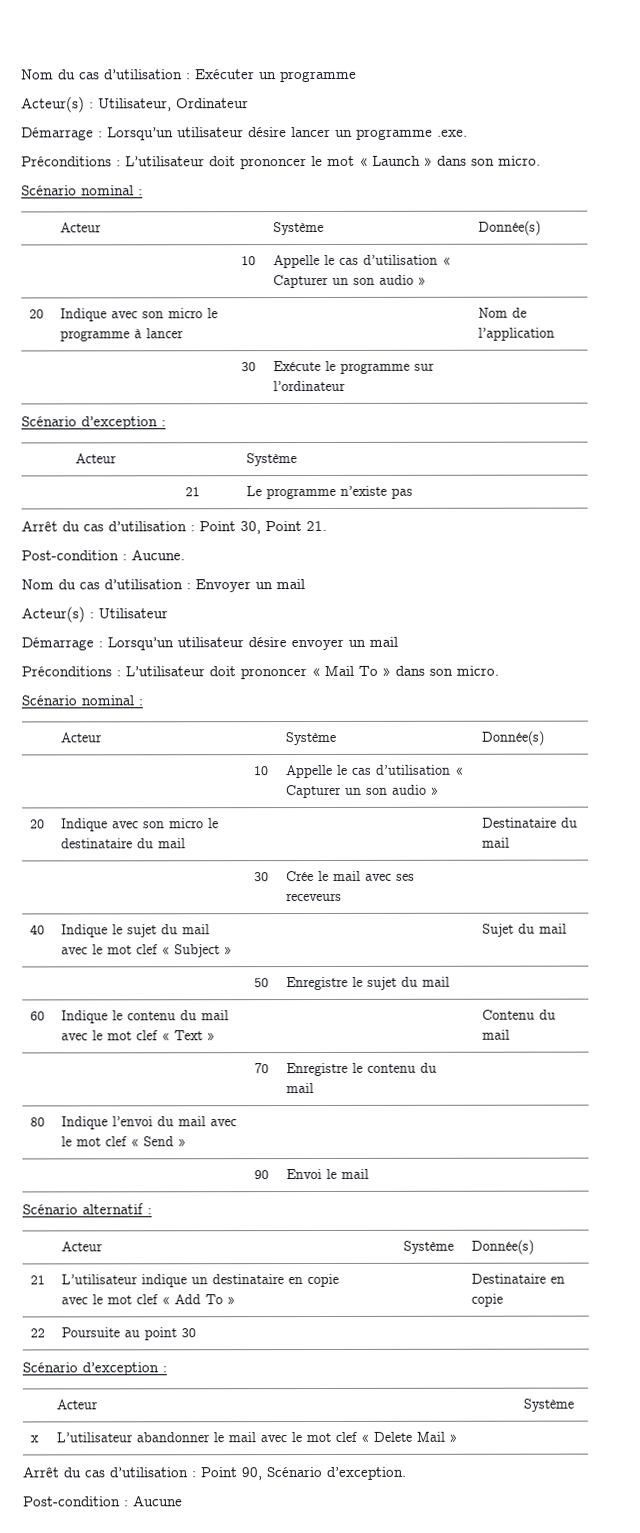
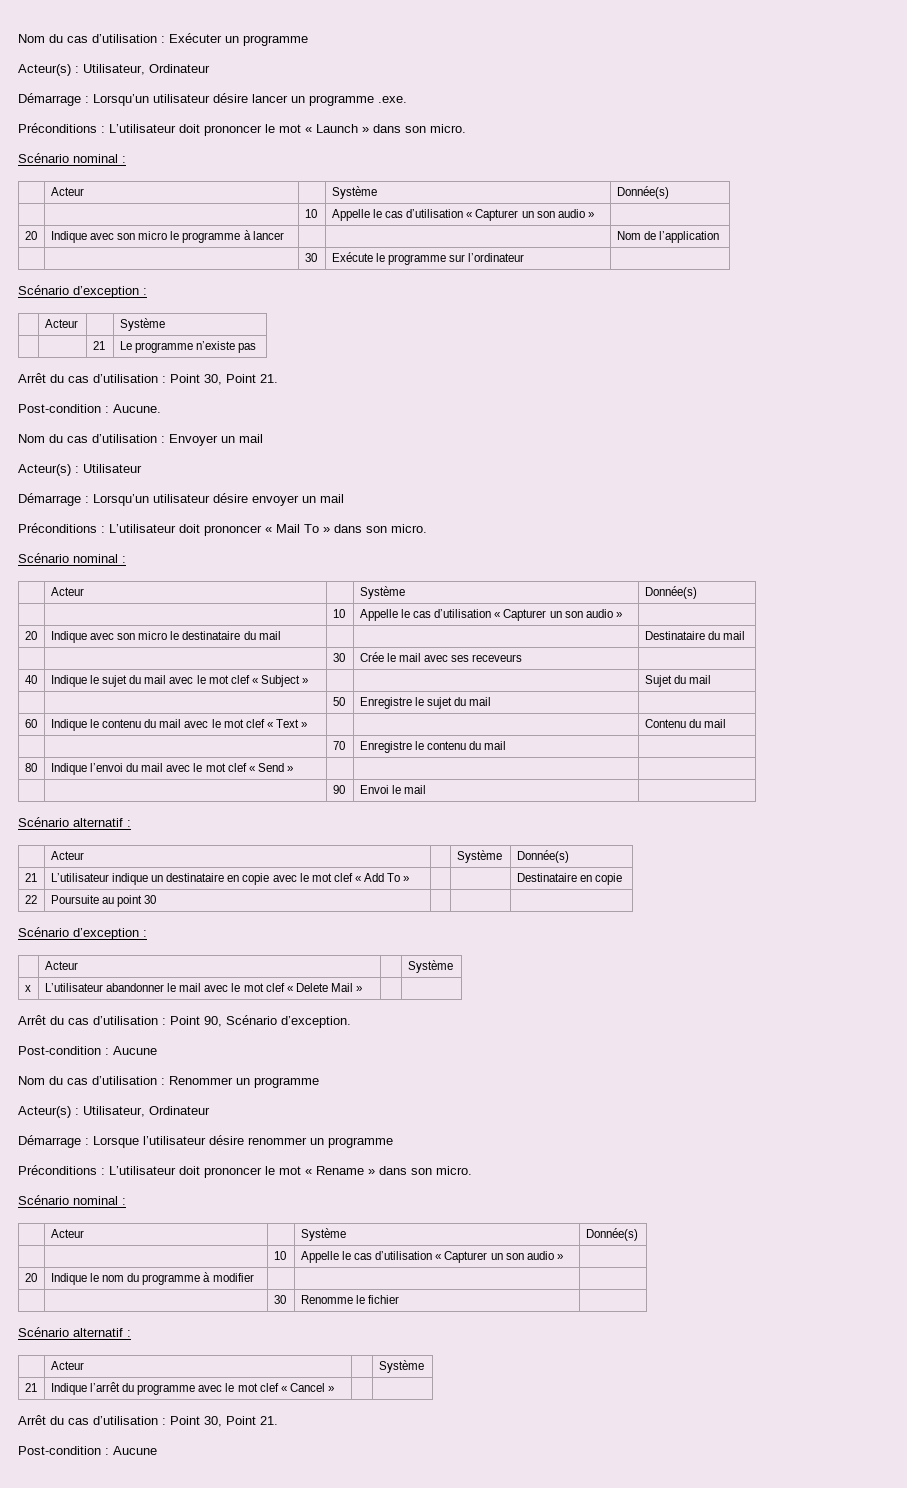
(183, 1501) none -> [18,1076,319,1088] [18,1106,210,1118] [18,1135,393,1148] [18,1165,472,1178] [18,1195,126,1205] [50,1229,84,1238] [300,1228,346,1241] [585,1228,638,1241] [273,1251,286,1260] [300,1251,563,1263] [24,1273,37,1282] [50,1272,254,1285] [273,1295,286,1304] [300,1295,400,1304] [18,1327,131,1337] [50,1361,84,1370] [378,1360,424,1373] [24,1383,37,1392] [50,1382,334,1395] [18,1415,278,1427] [18,1446,157,1455] // Nom du cas d’utilisation : Renommer un programme // Acteur(s) : Utilisateur, Ordinateur // Démarrage : Lorsque l’utilisateur désire renommer un programme // Préconditions : L’utilisateur doit prononcer le mot « Rename » dans son micro. // Scénario nominal : // | Acteur | | Système | Donnée(s) // | | 10 | Appelle le cas d’utilisation « Capturer un son audio » | // 20 | Indique le nom du programme à modifier | | | // | | 30 | Renomme le fichier | // Scénario alternatif : // | Acteur | | Système // 21 | Indique l’arrêt du programme avec le mot clef « Cancel » | | // Arrêt du cas d’utilisation : Point 30, Point 21. // Post-condition : Aucune

